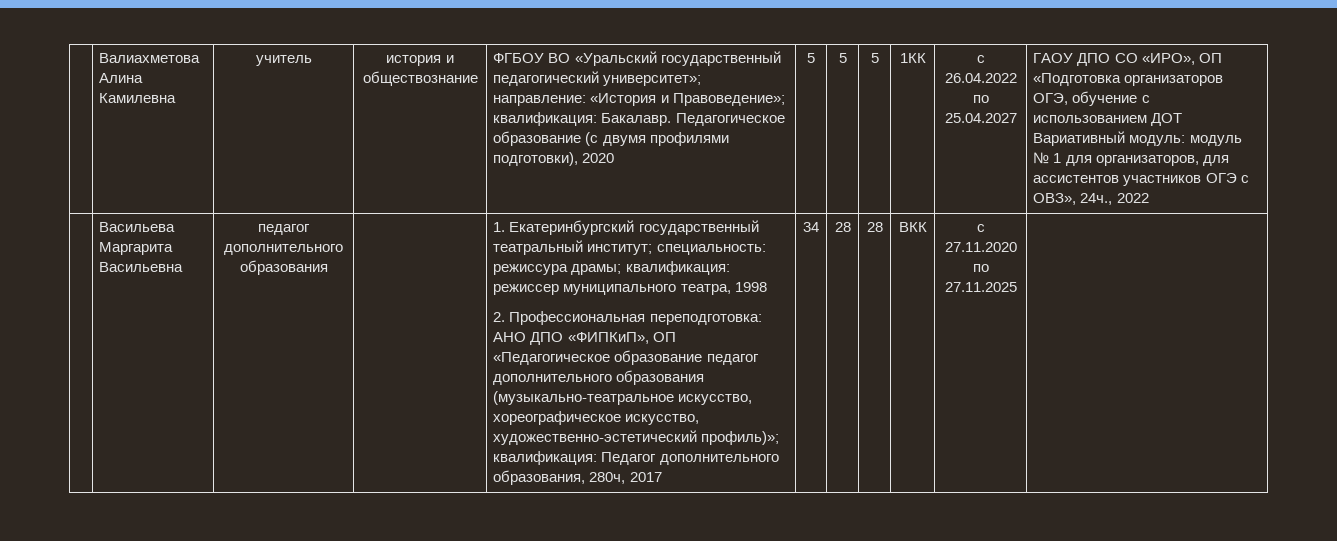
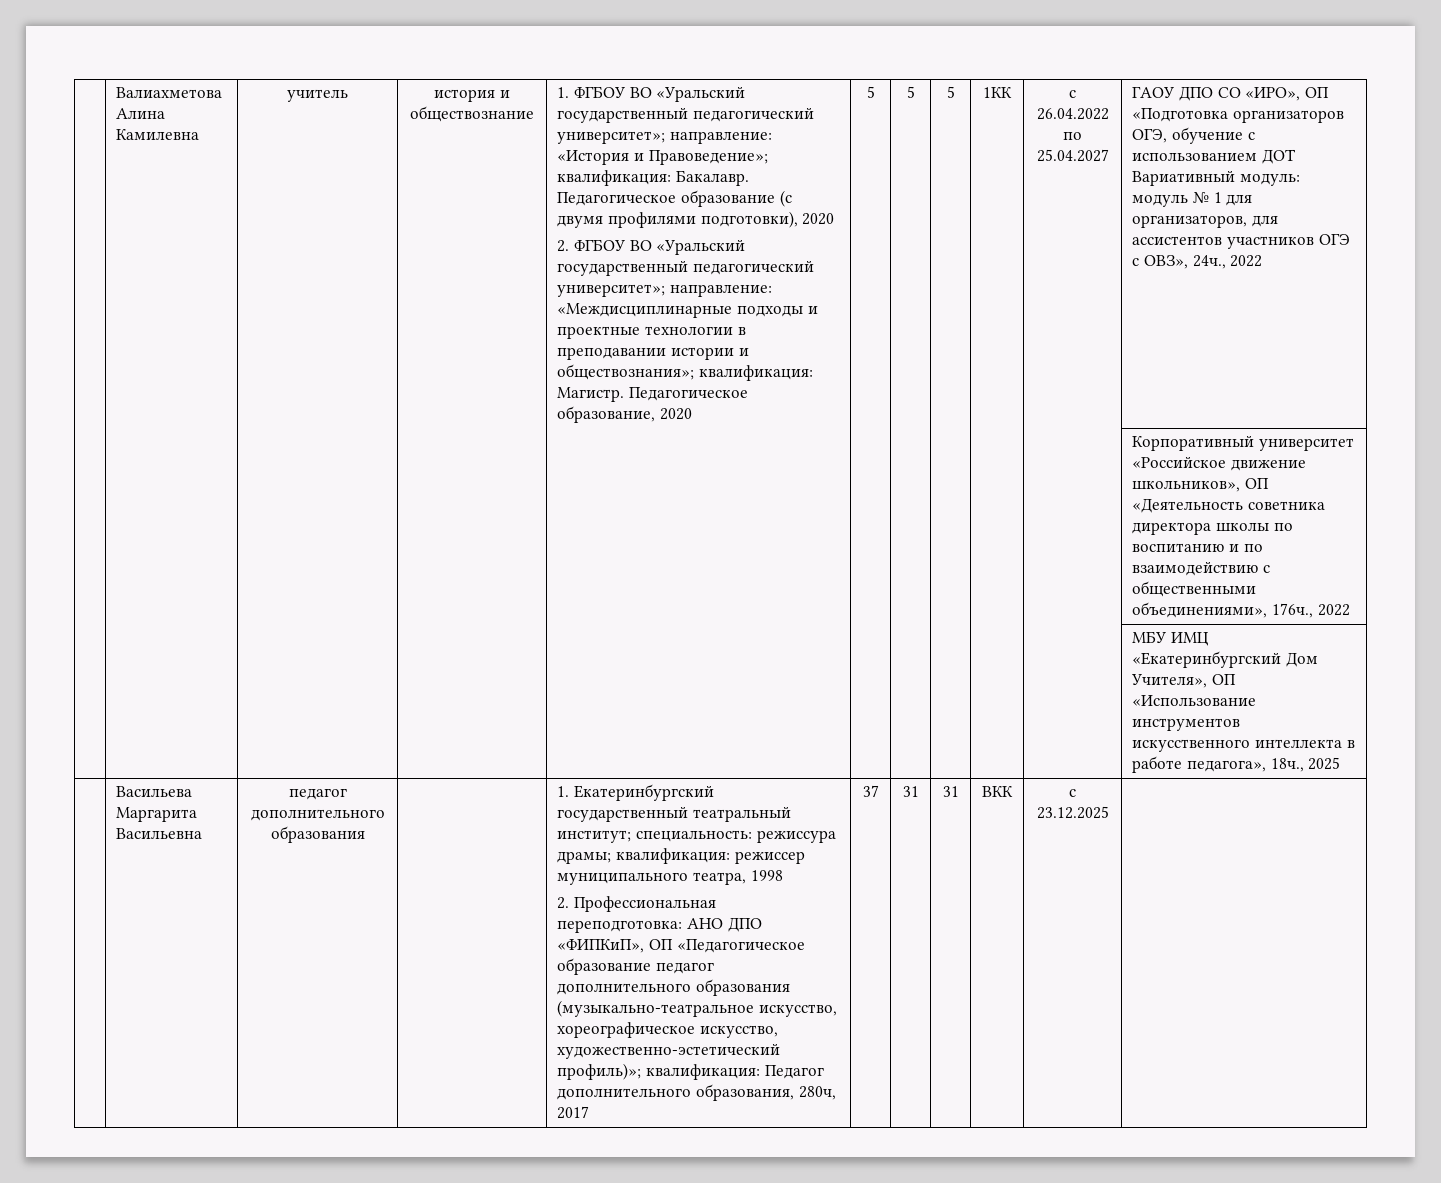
(478, 78) none -> [557,87,570,98] 1.
(615, 158) none -> [557,239,746,255] [557,260,814,276] [557,284,772,297] [557,303,818,318] [557,326,746,339] [557,347,749,360] [557,364,813,381] [557,387,748,402] [557,406,692,423] // 2. ФГБОУ ВО «Уральский государственный педагогический университет»; направление: «Междисциплинарные подходы и проектные технологии в преподавании истории и обществознания»; квалификация: Магистр. Педагогическое образование, 2020
(1149, 198) none -> [1132,435,1354,451] [1132,456,1306,471] [1132,478,1269,492] [1132,498,1325,513] [1132,522,1293,535] [1132,543,1263,552] [1132,561,1270,576] [1132,581,1257,597] [1132,602,1350,618] [1132,631,1209,646] [1132,651,1318,668] [1131,674,1236,688] [1132,695,1257,706] [1132,718,1241,731] [1132,739,1355,752] [1132,756,1341,773] // | | | | | | | | | | Корпоративный университет «Российское движение школьников», ОП «Деятельность советника директора школы по воспитанию и по взаимодействию с общественными объединениями», 176ч., 2022 // | | | | | | | | | | МБУ ИМЦ «Екатеринбургский Дом Учителя», ОП «Использование инструментов искусственного интеллекта в работе педагога», 18ч., 2025
[803,222,819,232] [834,222,851,232] [866,222,883,232] 34 | 28 | 28 -> [862,785,879,797] [902,786,919,797] [942,786,959,797] 37 | 31 | 31
[944,242,1017,252] [972,264,989,272] [944,282,1017,292] 27.11.2020 по 27.11.2025 -> [1036,806,1109,819] 23.12.2025

